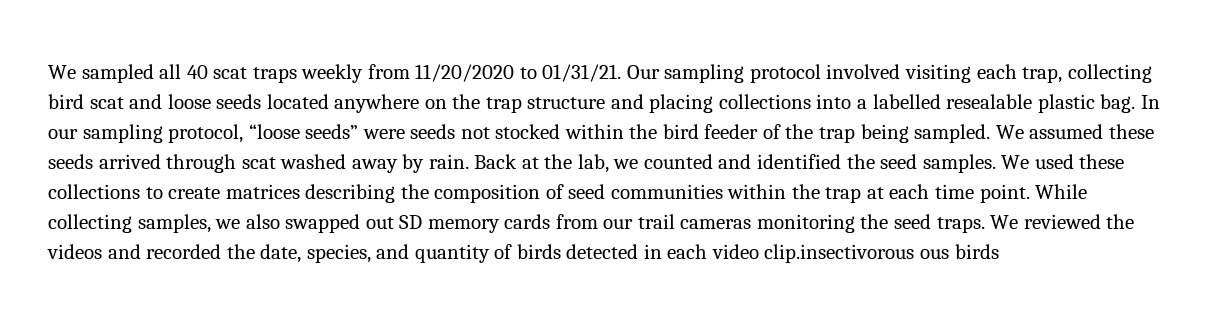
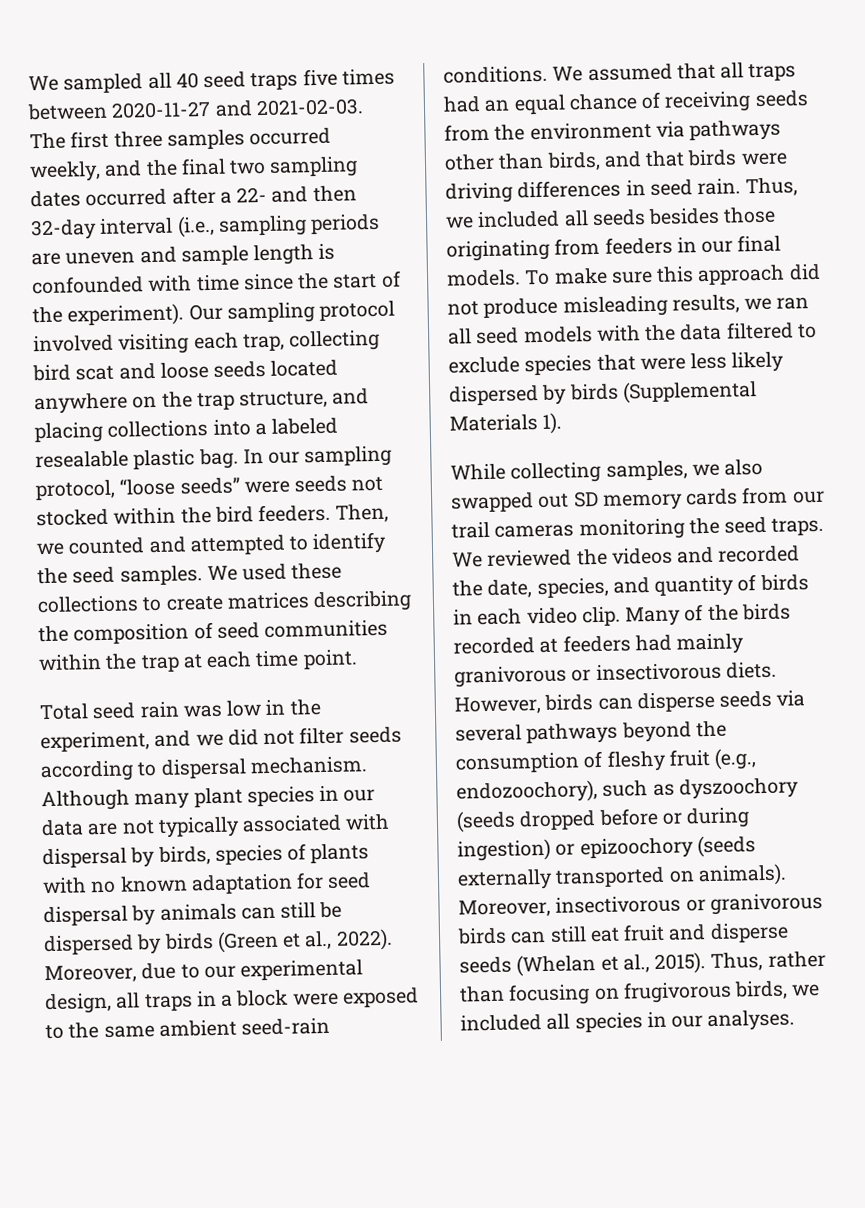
[213,64,622,83] scat traps weekly from 11/20/2020 to 01/31/21. -> [203,68,395,91] [27,98,364,121] [29,127,332,150] [29,156,359,183] [30,185,357,208] [30,213,381,241] [31,243,336,266] [32,270,401,295] [32,303,185,327] seed traps five times between 2020-11-27 and 2021-02-03. The first three samples occurred weekly, and the final two sampling dates occurred after a 22- and then 32-day interval (i.e., sampling periods are uneven and sample length is confounded with time since the start of the experiment).
[527,97,606,109] structure -> [239,390,329,409] structure,
[872,94,941,109] labelled -> [271,417,339,435] labeled
[704,124,1154,143] [48,154,842,173] feeder of the trap being sampled. We assumed these seeds arrived through scat washed away by rain. Back at the lab, we counted and identified -> [258,503,390,523] [36,531,388,556] feeders. Then, we counted and attempted to identify
(1030, 193) none -> [39,699,321,721] [40,726,402,753] [40,756,368,783] [41,785,376,812] [41,813,391,839] [42,843,370,869] [42,872,372,895] [43,901,343,927] [43,928,393,956] [44,959,364,984] [45,987,419,1015] [45,1017,331,1040] [443,62,797,84] [443,90,809,115] [444,119,782,142] [444,149,788,171] [445,177,799,204] [445,206,777,229] [446,234,782,262] [446,263,821,287] [447,294,810,319] [448,321,817,345] [448,351,785,376] [449,380,757,406] [449,412,563,434] // Total seed rain was low in the experiment, and we did not filter seeds according to dispersal mechanism. Although many plant species in our data are not typically associated with dispersal by birds, species of plants with no known adaptation for seed dispersal by animals can still be dispersed by birds (Green et al., 2022). Moreover, due to our experimental design, all traps in a block were exposed to the same ambient seed-rain conditions. We assumed that all traps had an equal chance of receiving seeds from the environment via pathways other than birds, and that birds were driving differences in seed rain. Thus, we included all seeds besides those originating from feeders in our final models. To make sure this approach did not produce misleading results, we ran all seed models with the data filtered to exclude species that were less likely dispersed by birds (Supplemental Materials 1). //
[566,244,639,259] detected -> (809, 583) none
[764,244,999,263] clip.insectivorous ous birds -> [581,603,791,627] [453,633,745,655] [454,661,777,688] [454,690,806,715] [455,720,727,745] [455,748,758,774] [456,777,799,804] [456,807,751,833] [457,835,756,862] [457,863,787,891] [458,892,823,918] [457,922,789,945] [459,950,826,977] [459,980,821,1006] [460,1009,796,1033] clip. Many of the birds recorded at feeders had mainly granivorous or insectivorous diets. However, birds can disperse seeds via several pathways beyond the consumption of fleshy fruit (e.g., endozoochory), such as dyszoochory (seeds dropped before or during ingestion) or epizoochory (seeds externally transported on animals). Moreover, insectivorous or granivorous birds can still eat fruit and disperse seeds (Whelan et al., 2015). Thus, rather than focusing on frugivorous birds, we included all species in our analyses.

